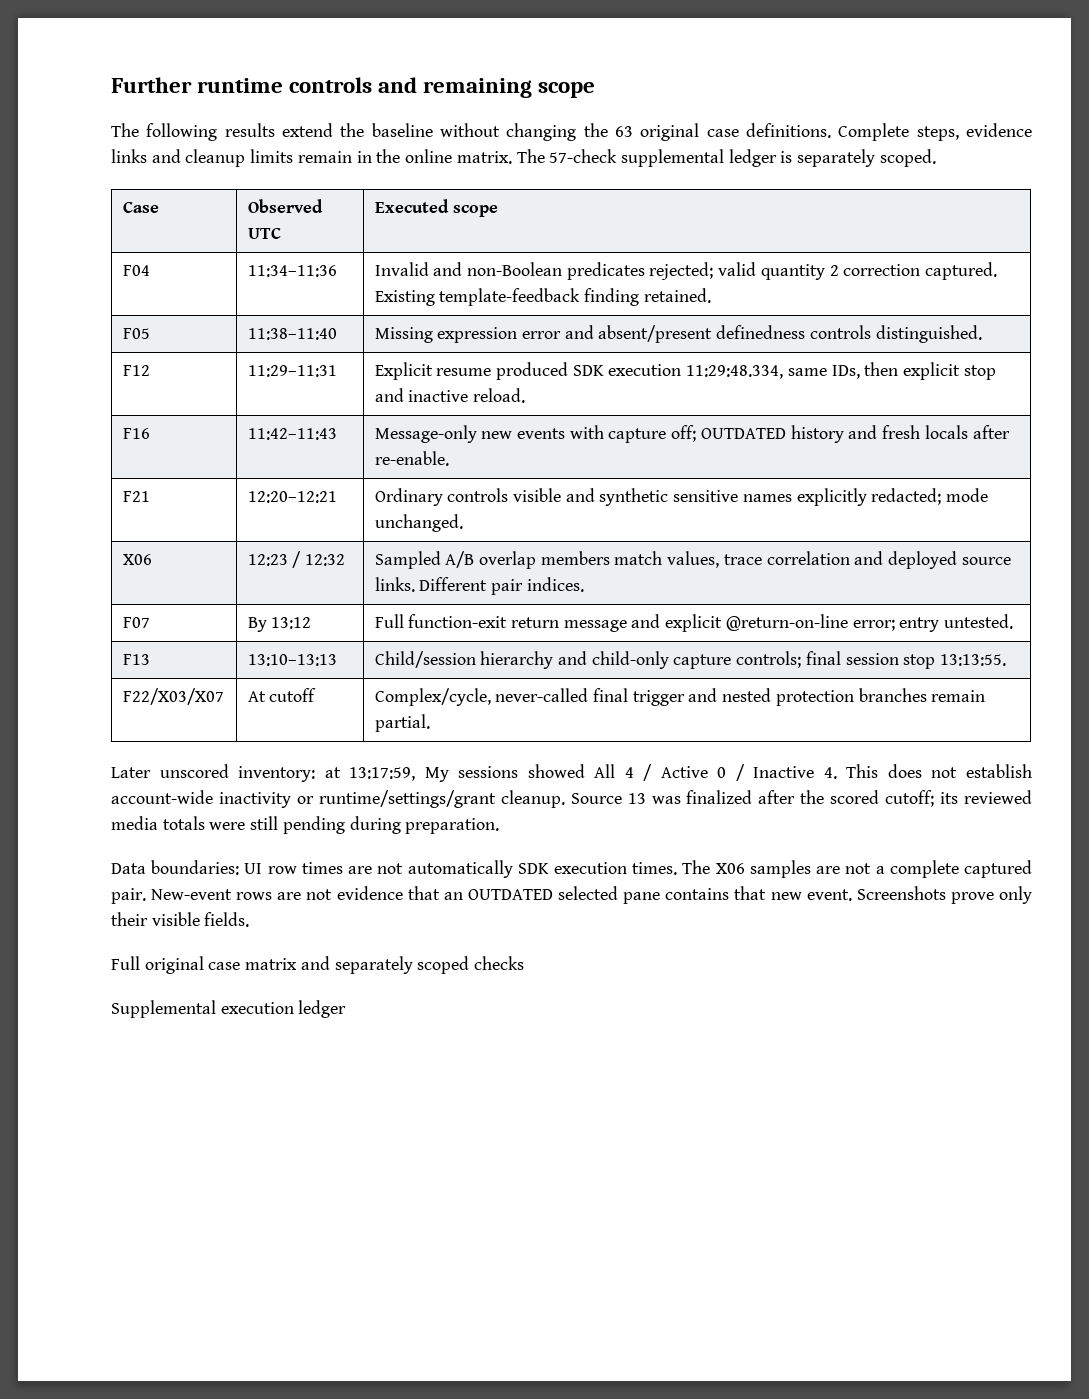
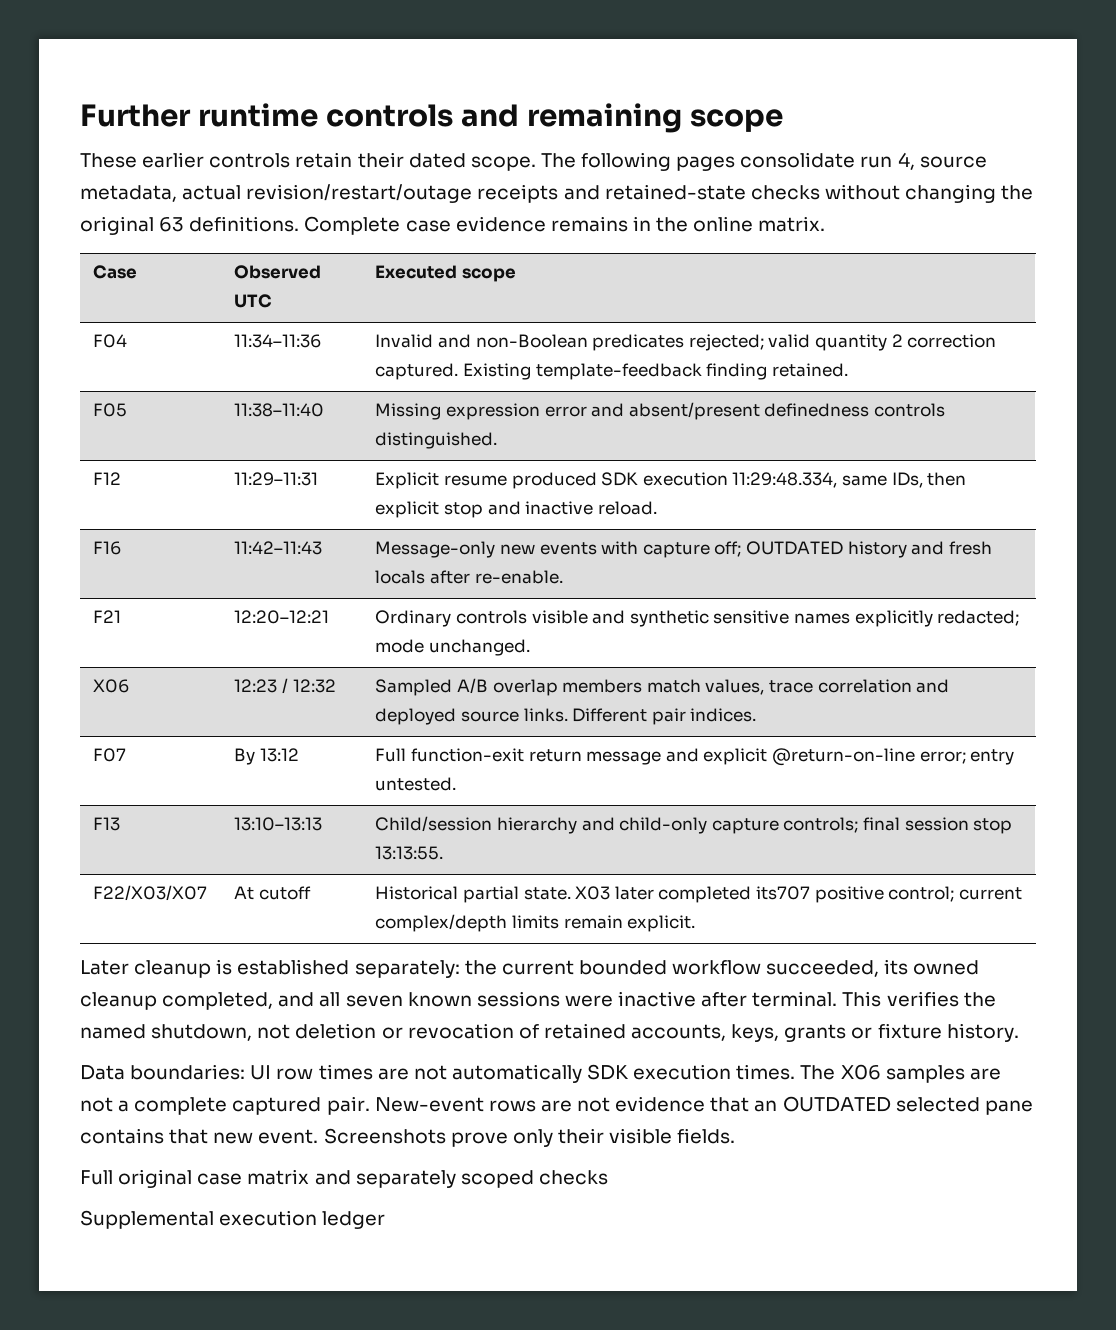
[111,123,1033,141] [111,149,936,167] The following results extend the baseline without changing the 63 original case definitions. Complete steps, evidence links and cleanup limits remain in the online matrix. The 57-check supplemental ledger is separately scoped. -> [80,152,987,171] [80,184,1034,203] [80,216,826,235] These earlier controls retain their dated scope. The following pages consolidate run 4, source metadata, actual revision/restart/outage receipts and retained-state checks without changing the original 63 definitions. Complete case evidence remains in the online matrix.
[374,688,986,706] [374,714,430,732] [111,764,1032,782] [111,790,1033,808] [111,816,500,834] Complex/cycle, never-called final trigger and nested protection branches remain partial. // Later unscored inventory: at 13:17:59, My sessions showed All 4 / Active 0 / Inactive 4. This does not establish account-wide inactivity or runtime/settings/grant cleanup. Source 13 was finalized after the scored cutoff; its reviewed media totals were still pending during preparation. -> [375,886,1022,903] [375,914,696,932] [80,959,980,978] [80,991,996,1010] [80,1023,1019,1042] Historical partial state. X03 later completed its707 positive control; current complex/depth limits remain explicit. // Later cleanup is established separately: the current bounded workflow succeeded, its owned cleanup completed, and all seven known sessions were inactive after terminal. This verifies the named shutdown, not deletion or revocation of retained accounts, keys, grants or fixture history.

